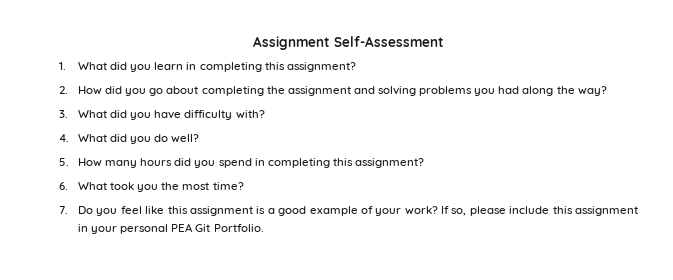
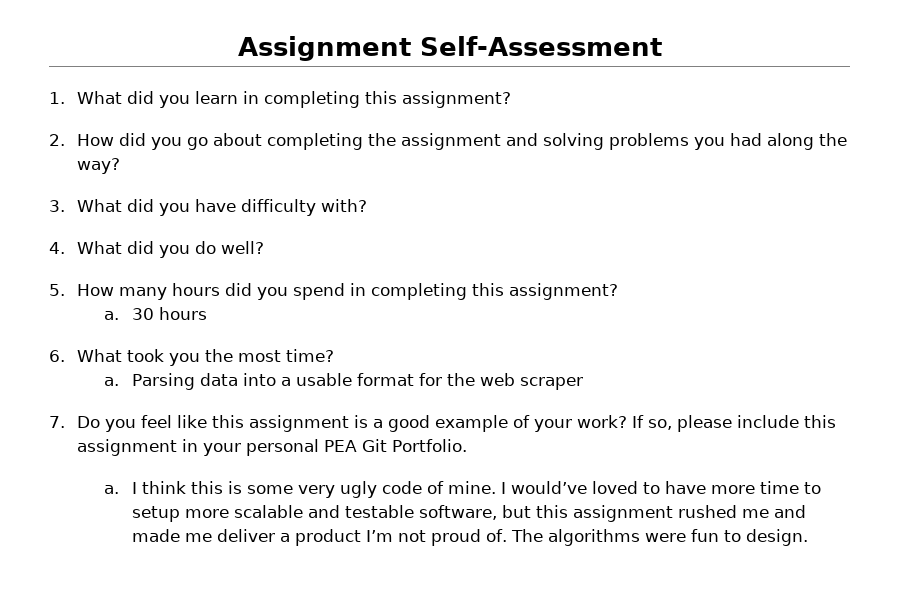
(425, 163) none -> [104,307,207,320] // a. 30 hours
(244, 186) none -> [104,373,583,390] // a. Parsing data into a usable format for the web scraper
(264, 228) none -> [104,481,821,498] [131,505,806,522] [131,529,808,546] // a. I think this is some very ugly code of mine. I would’ve loved to have more time to setup more scalable and testable software, but this assignment rushed me and made me deliver a product I’m not proud of. The algorithms were fun to design.

